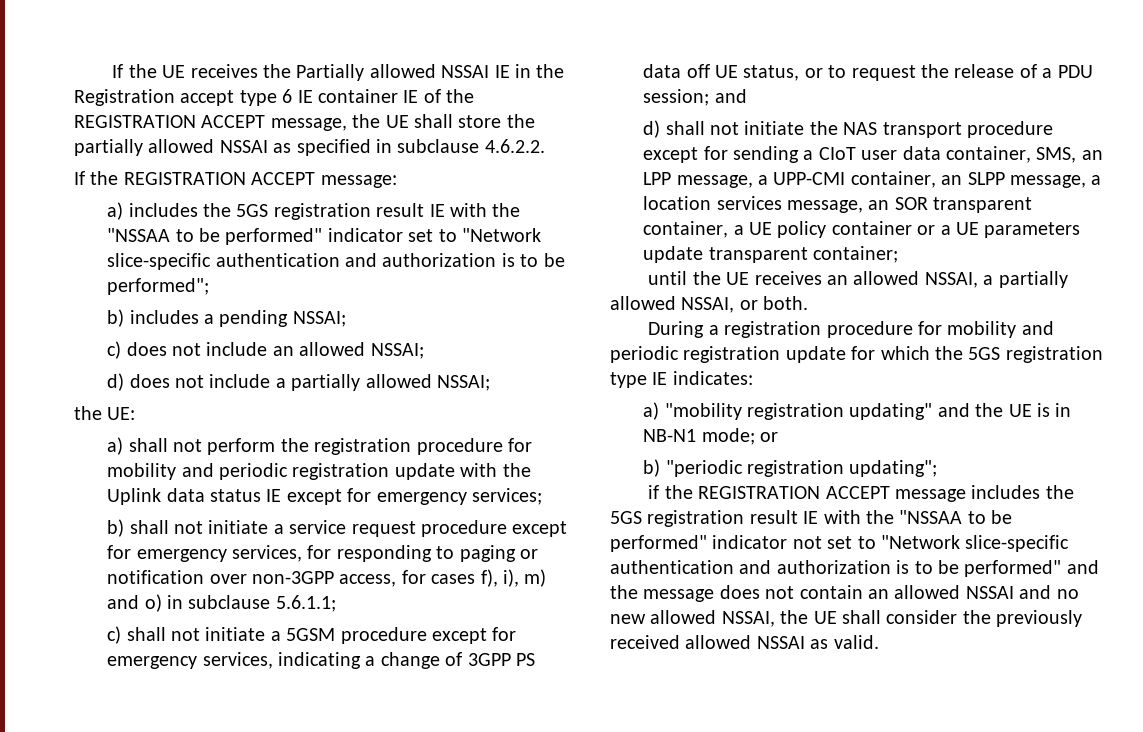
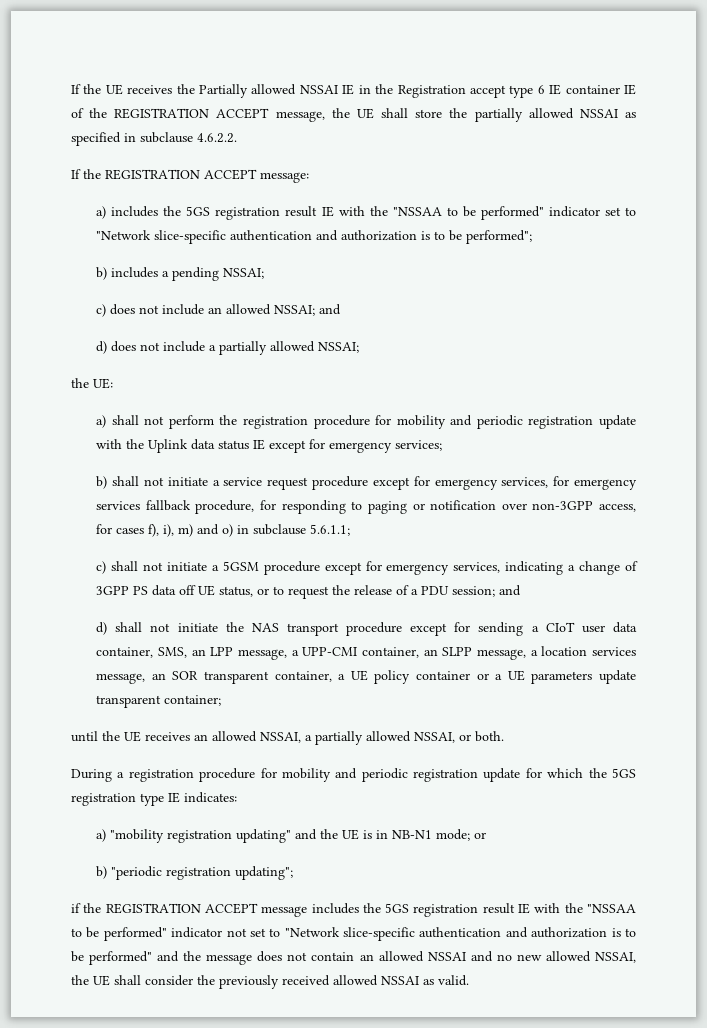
(424, 351) none -> [319,304,342,315] and
(332, 552) none -> [574,479,638,490] [96,500,277,514] emergency services fallback procedure, for

